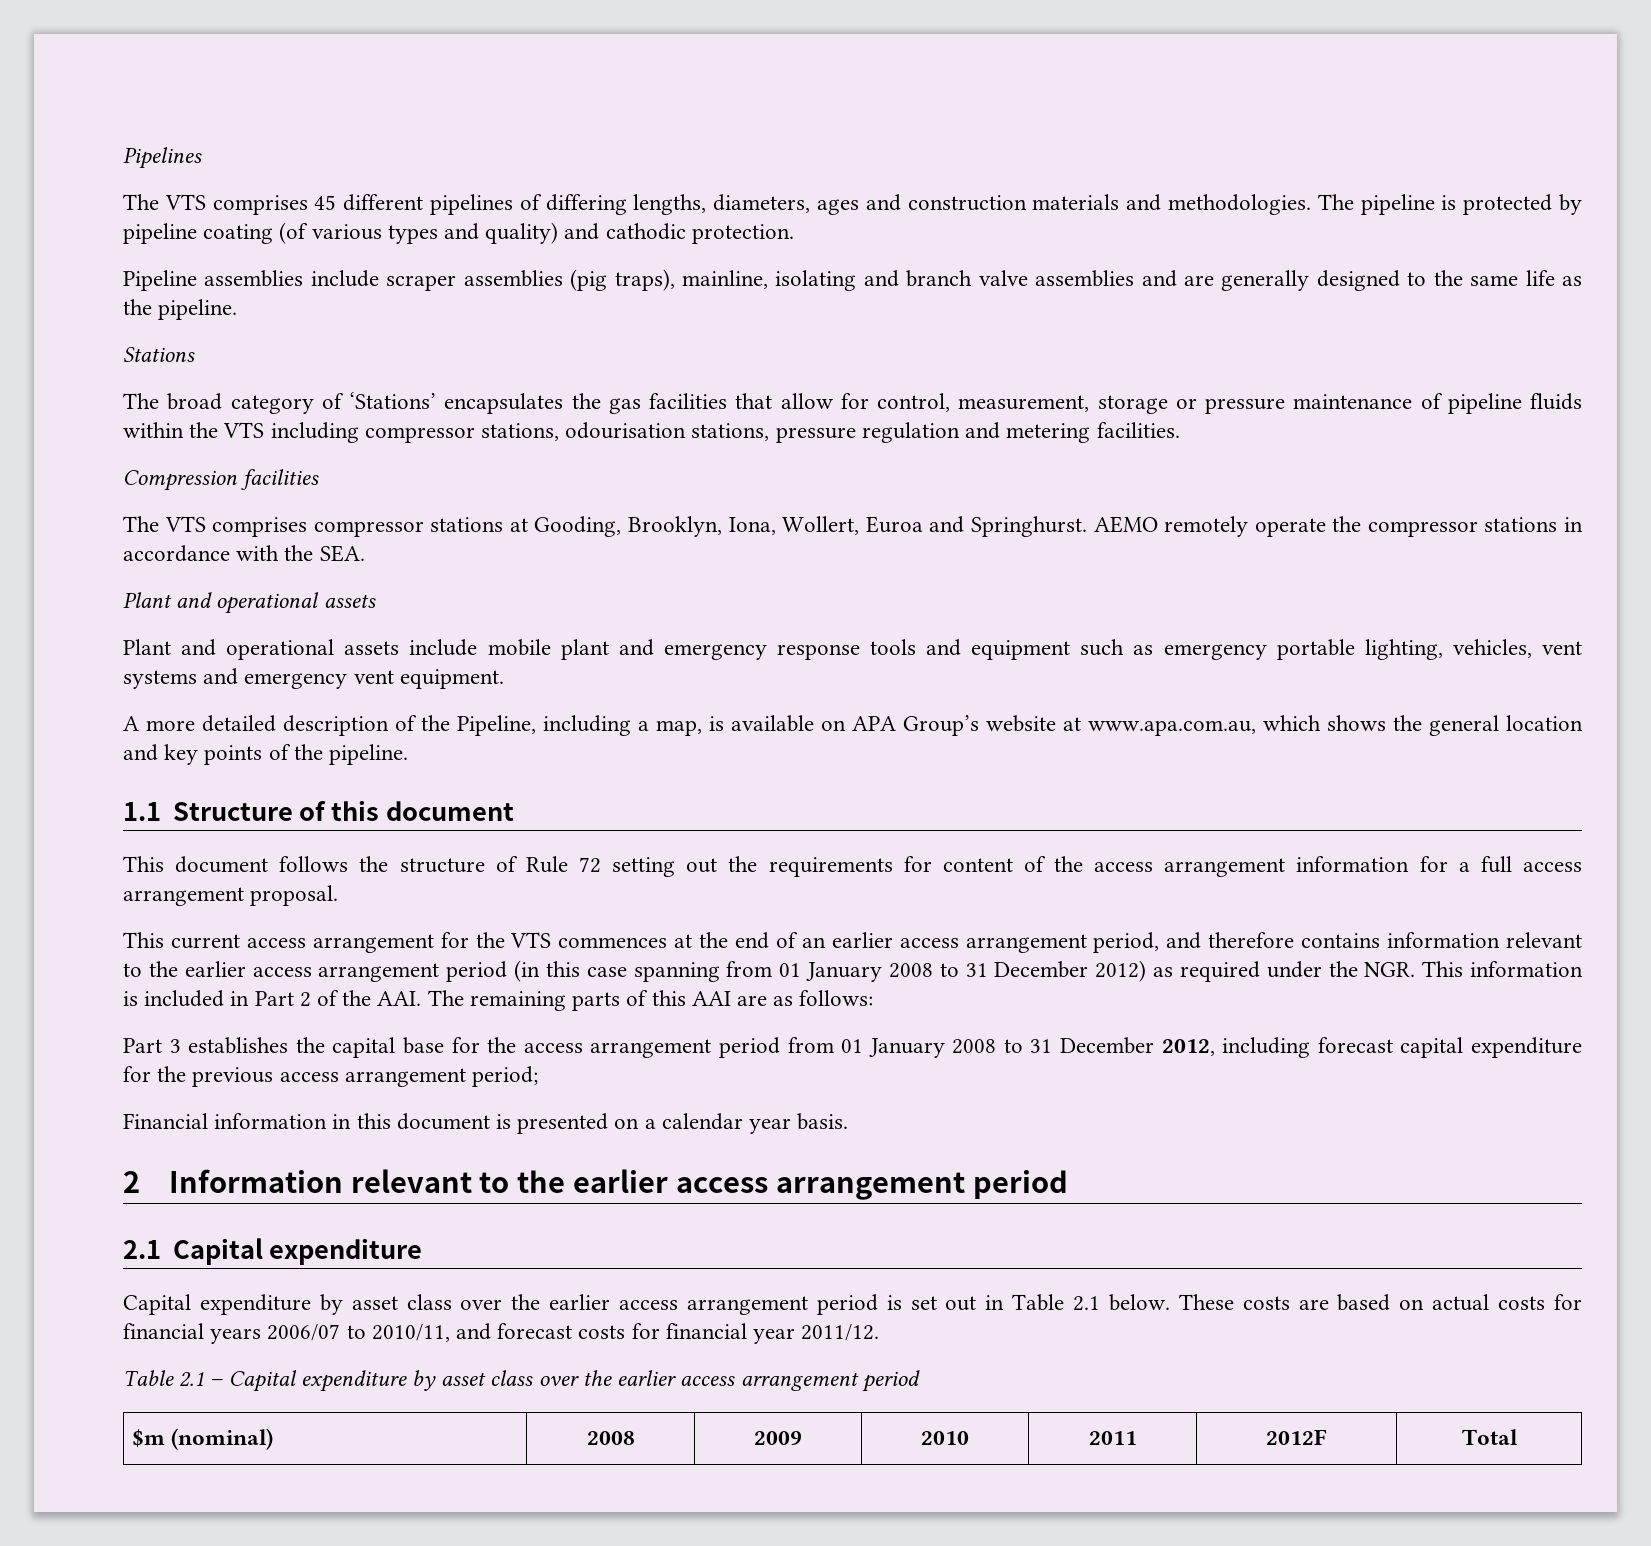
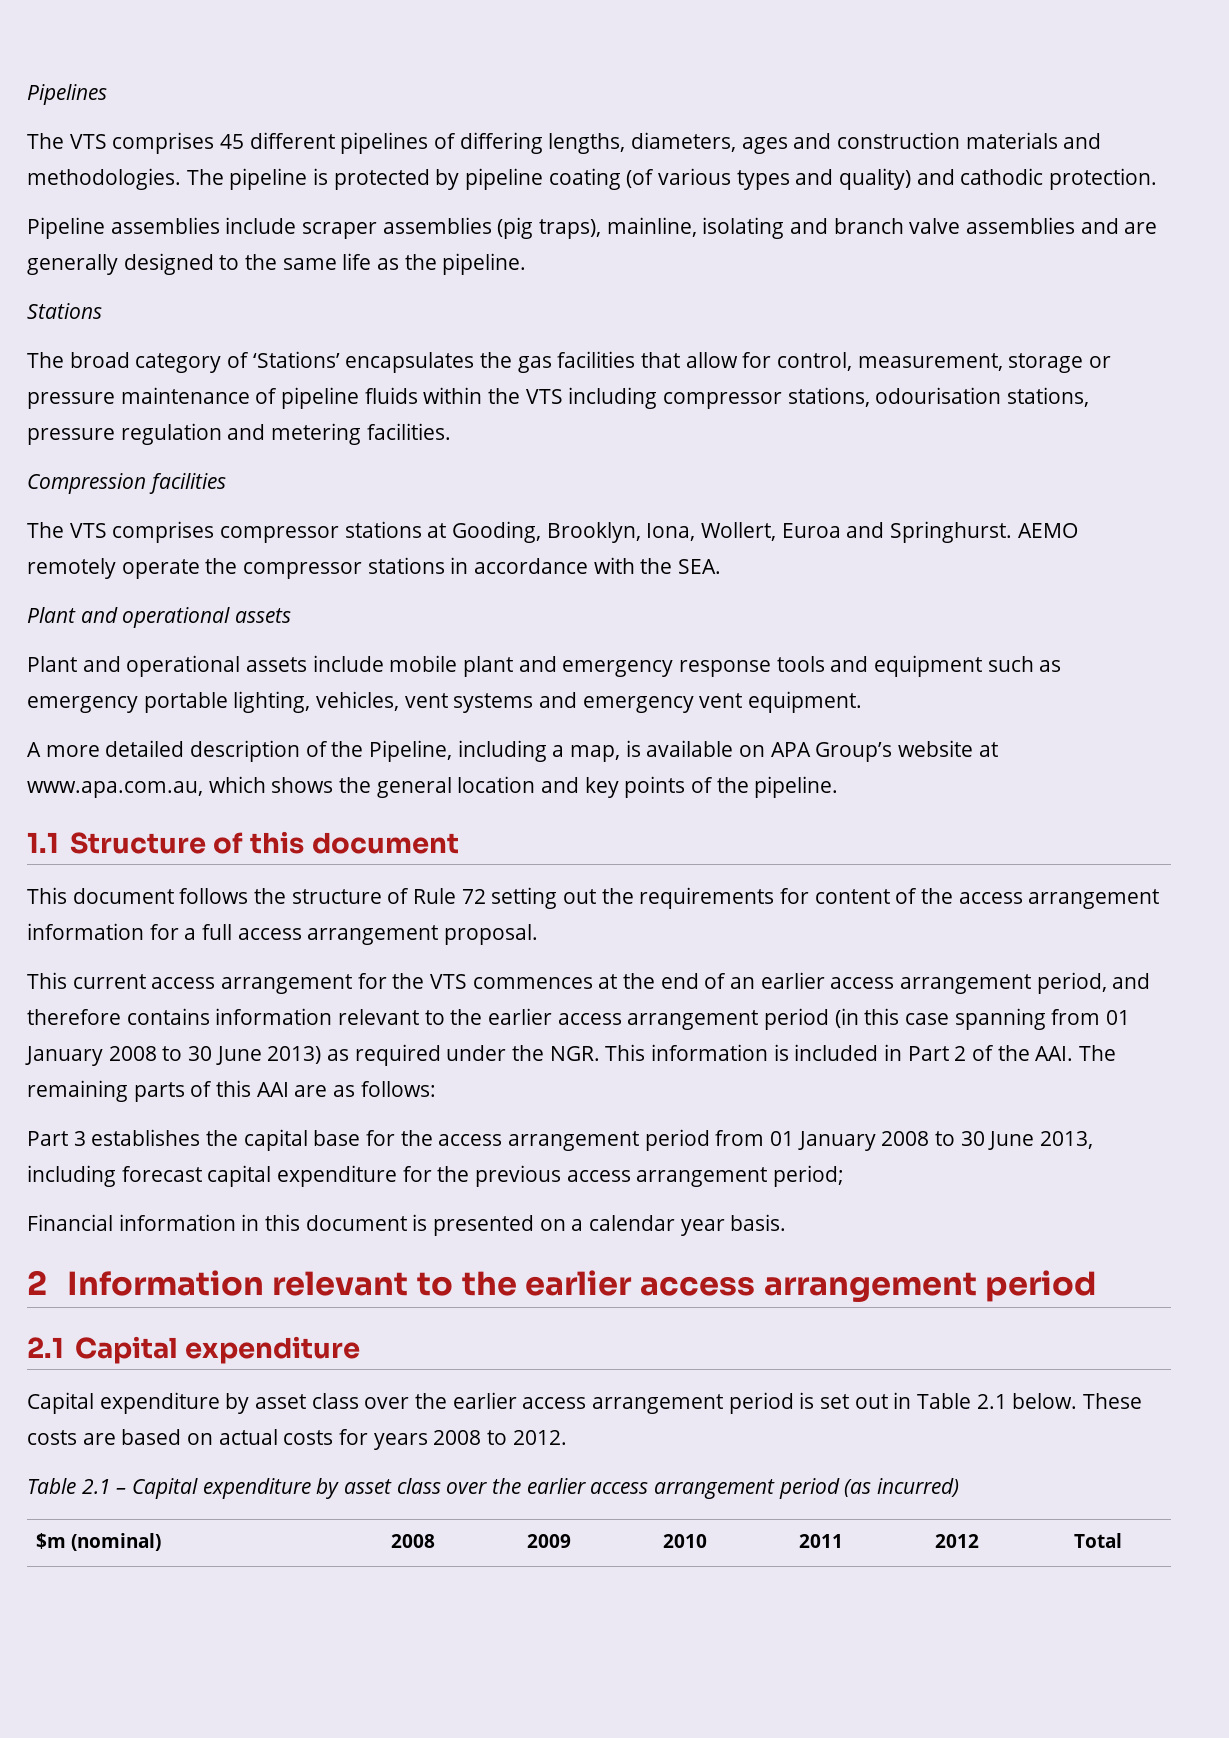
[965,960,1147,982] 31 December 2012) -> [188,1046,322,1065] 30 June 2013)
[1030,1037,1215,1056] 31 December 2012, -> [960,1131,1094,1150] 30 June 2013,
[123,1323,880,1344] financial years 2006/07 to 2010/11, and forecast costs for financial year 2011/12. -> [373,1430,567,1450] years 2008 to 2012.
(920, 1381) none -> [844,1478,960,1497] (as incurred)
[1266,1429,1327,1445] 2012F -> [935,1534,979,1548] 2012

